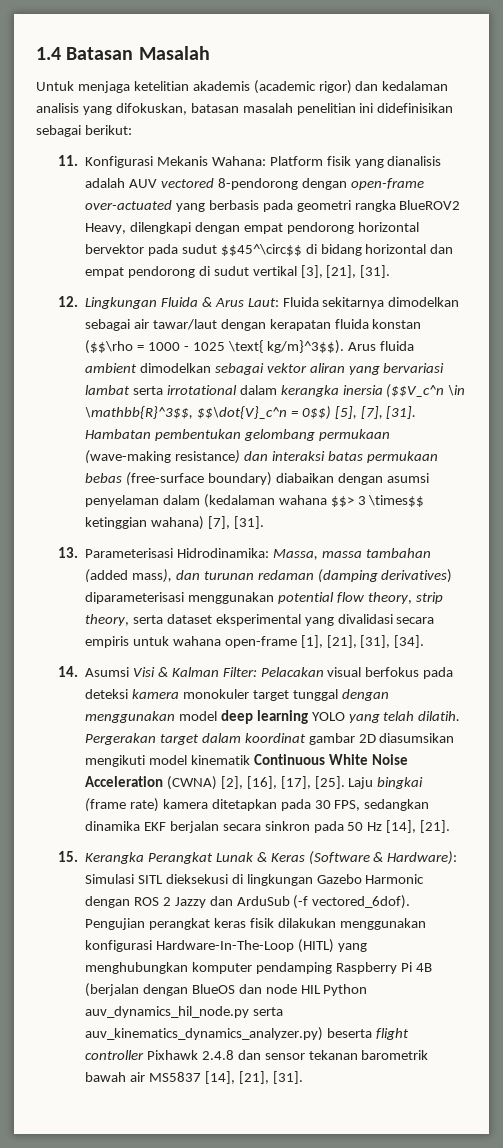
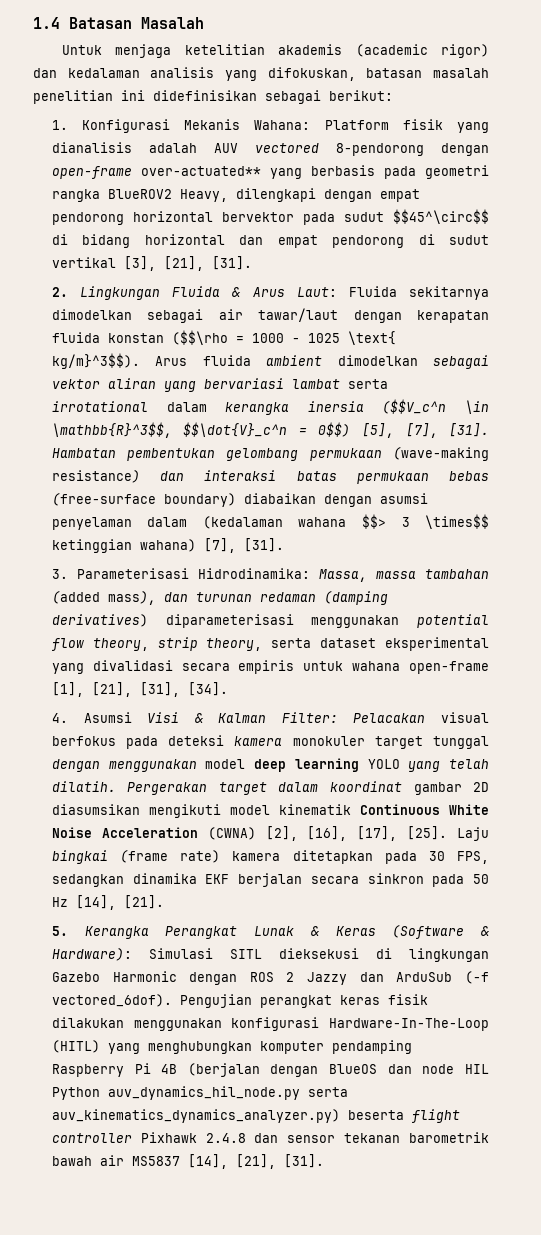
[57,155,78,166] 11. -> [51,120,68,130] 1.
[84,200,172,210] over-actuated -> [140,166,261,176] over-actuated**
[57,296,78,307] 12. -> [51,287,68,297] 2.
[57,547,78,558] 13. -> [51,569,68,579] 3.
[57,666,78,677] 14. -> [51,713,68,723] 4.
[57,851,78,862] 15. -> [51,926,68,936] 5.

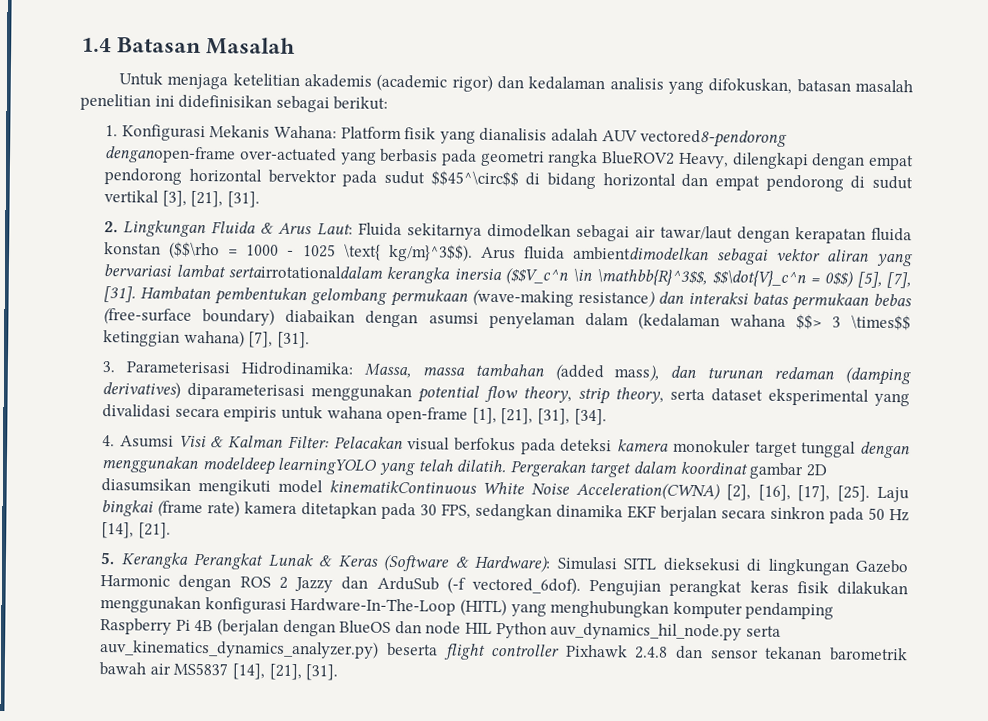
[254,143,489,156] [51,166,261,179] vectored 8-pendorong dengan open-frame over-actuated** -> [640,129,788,148] [104,146,337,164] vectored8-pendorong denganopen-frame over-actuated
[266,355,418,366] ambient dimodelkan -> [572,246,709,262] ambientdimodelkan
[347,379,388,389] [51,401,207,412] serta irrotational dalam -> [227,265,383,279] sertairrotationaldalam
[205,758,400,772] model deep learning YOLO -> [201,457,377,475] modeldeep learningYOLO
[278,804,489,815] [51,827,256,840] kinematik Continuous White Noise Acceleration (CWNA) -> [328,480,721,501] kinematikContinuous White Noise Acceleration(CWNA)

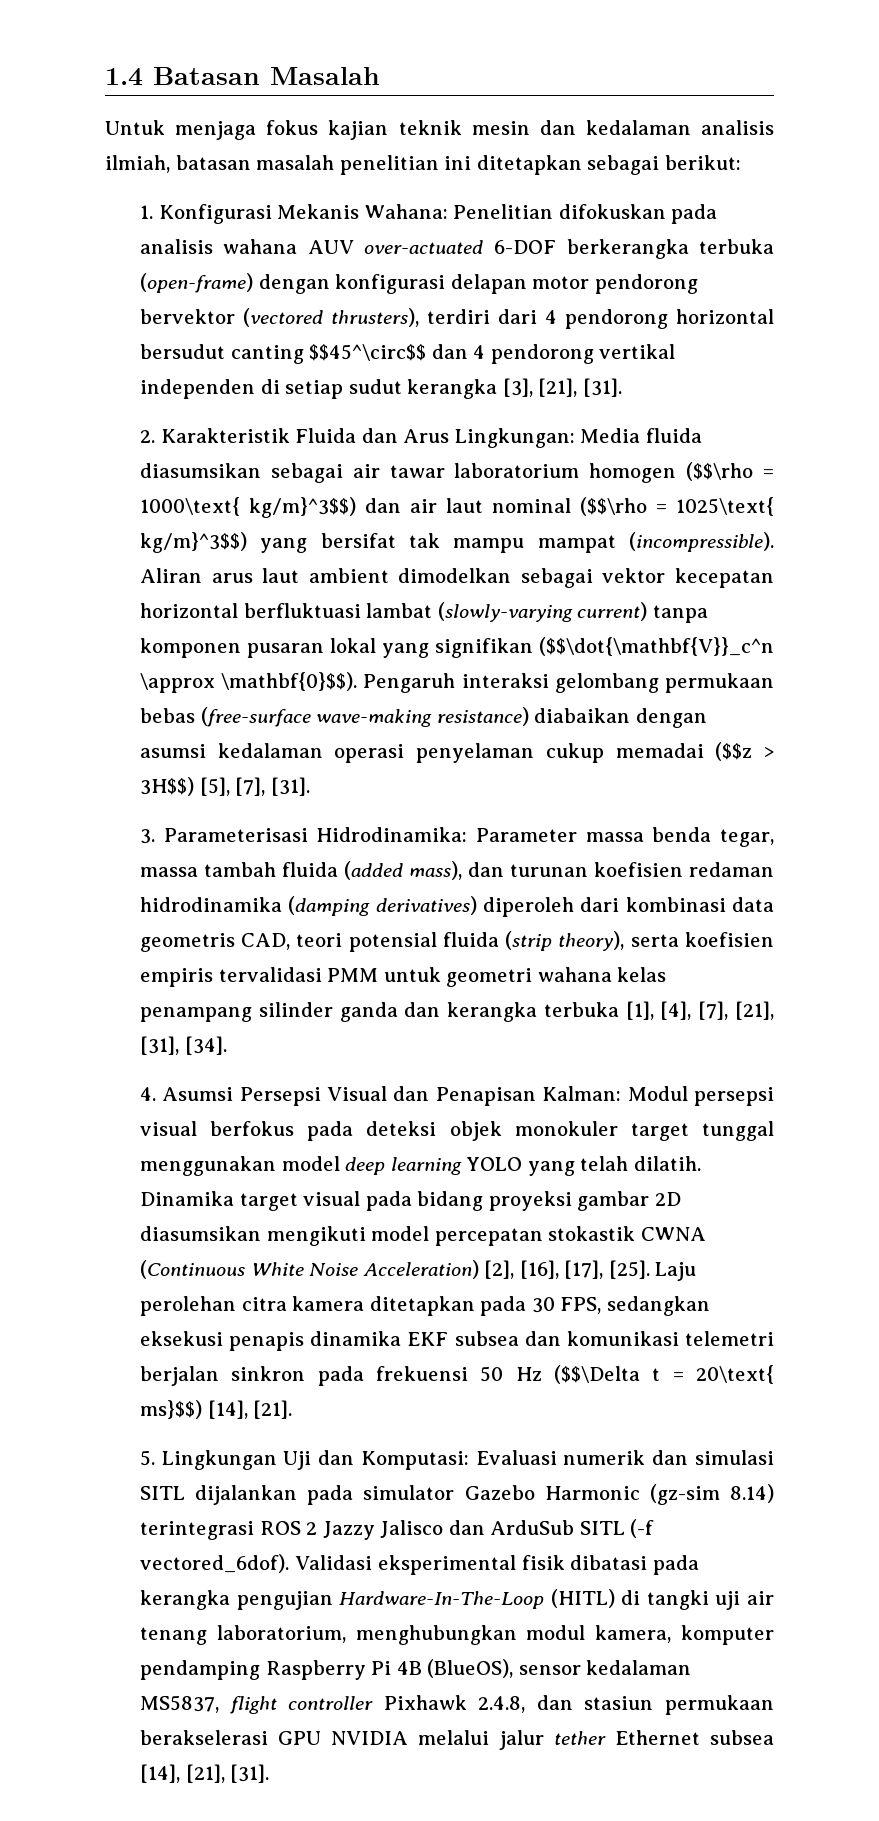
[232,73,493,92] ketelitian akademis (academic rigor) -> [266,120,530,140] fokus kajian teknik mesin
[667,78,793,95] yang difokuskan, -> [105,155,170,173] ilmiah,
[178,94,273,109] didefinisikan -> [476,155,582,175] ditetapkan
[340,126,788,148] [104,146,914,171] [104,168,914,192] [104,190,261,208] [104,220,913,244] [104,241,914,267] [103,264,911,289] [103,286,912,311] [103,307,911,331] [103,329,245,348] Platform fisik yang dianalisis adalah AUV vectored8-pendorong denganopen-frame over-actuated yang berbasis pada geometri rangka BlueROV2 Heavy, dilengkapi dengan empat pendorong horizontal bervektor pada sudut $$45^\circ$$ di bidang horizontal dan empat pendorong di sudut vertikal [3], [21], [31]. // 2. Lingkungan Fluida & Arus Laut: Fluida sekitarnya dimodelkan sebagai air tawar/laut dengan kerapatan fluida konstan ($$\rho = 1000 - 1025 \text{ kg/m}^3$$). Arus fluida ambientdimodelkan sebagai vektor aliran yang bervariasi lambat sertairrotationaldalam kerangka inersia ($$V_c^n \in \mathbb{R}^3$$, $$\dot{V}_c^n = 0$$) [5], [7], [31]. Hambatan pembentukan gelombang permukaan (wave-making resistance) dan interaksi batas permukaan bebas (free-surface boundary) diabaikan dengan asumsi penyelaman dalam (kedalaman wahana $$> 3 \times$$ ketinggian wahana) -> [453,204,718,224] [139,239,775,259] [139,273,698,294] [139,308,774,329] [139,344,676,364] [139,378,622,399] [139,428,702,448] [139,462,774,483] [139,497,774,518] [139,532,774,553] [139,568,774,588] [139,602,708,623] [139,637,775,658] [139,672,775,693] [139,707,707,728] [139,742,774,763] [139,777,230,796] Penelitian difokuskan pada analisis wahana AUV over-actuated 6-DOF berkerangka terbuka (open-frame) dengan konfigurasi delapan motor pendorong bervektor (vectored thrusters), terdiri dari 4 pendorong horizontal bersudut canting $$45^\circ$$ dan 4 pendorong vertikal independen di setiap sudut kerangka [3], [21], [31]. // 2. Karakteristik Fluida dan Arus Lingkungan: Media fluida diasumsikan sebagai air tawar laboratorium homogen ($$\rho = 1000\text{ kg/m}^3$$) dan air laut nominal ($$\rho = 1025\text{ kg/m}^3$$) yang bersifat tak mampu mampat (incompressible). Aliran arus laut ambient dimodelkan sebagai vektor kecepatan horizontal berfluktuasi lambat (slowly-varying current) tanpa komponen pusaran lokal yang signifikan ($$\dot{\mathbf{V}}_c^n \approx \mathbf{0}$$). Pengaruh interaksi gelombang permukaan bebas (free-surface wave-making resistance) diabaikan dengan asumsi kedalaman operasi penyelaman cukup memadai ($$z > 3H$$) [5],
[363,363,912,386] [102,381,910,407] [102,404,497,425] Massa, massa tambahan (added mass), dan turunan redaman (damping derivatives) diparameterisasi menggunakan potential flow theory, strip theory, serta dataset eksperimental yang divalidasi secara empiris untuk wahana open-frame [1], -> [475,827,774,847] [139,861,774,880] [139,896,774,917] [139,931,774,952] [139,967,667,987] [139,1001,729,1022] Parameter massa benda tegar, massa tambah fluida (added mass), dan turunan koefisien redaman hidrodinamika (damping derivatives) diperoleh dari kombinasi data geometris CAD, teori potensial fluida (strip theory), serta koefisien empiris tervalidasi PMM untuk geometri wahana kelas penampang silinder ganda dan kerangka terbuka [1], [4], [7],
[178,435,403,450] Visi & Kalman Filter: Pelacakan -> [239,1086,774,1106] Persepsi Visual dan Penapisan Kalman: Modul persepsi
[617,439,670,452] kamera -> [449,1121,502,1141] objek
[860,441,910,459] [101,456,748,478] dengan menggunakan modeldeep learningYOLO yang telah dilatih. Pergerakan target dalam koordinat -> [139,1156,701,1176] [139,1191,572,1211] menggunakan model deep learning YOLO yang telah dilatih. Dinamika target visual pada bidang proyeksi
[328,480,477,494] kinematikContinuous -> [434,1226,706,1246] [139,1260,245,1279] percepatan stokastik CWNA (Continuous
[576,481,721,501] Acceleration(CWNA) -> [362,1260,479,1279] Acceleration)
[101,499,241,518] bingkai (frame rate) -> [139,1296,287,1316] perolehan citra
[556,504,767,523] dinamika EKF berjalan secara -> [139,1331,774,1351] [139,1366,219,1386] eksekusi penapis dinamika EKF subsea dan komunikasi telemetri berjalan
(865, 515) none -> [375,1366,468,1381] frekuensi
[101,522,171,539] [100,552,909,576] [100,574,232,592] [14], [21]. // 5. Kerangka Perangkat Lunak & Keras (Software & Hardware): Simulasi SITL dieksekusi di lingkungan Gazebo Harmonic dengan -> [553,1365,775,1384] [139,1400,293,1419] [139,1450,775,1470] [139,1484,774,1505] [139,1521,254,1540] ($$\Delta t = 20\text{ ms}$$) [14], [21]. // 5. Lingkungan Uji dan Komputasi: Evaluasi numerik dan simulasi SITL dijalankan pada simulator Gazebo Harmonic (gz-sim 8.14) terintegrasi
(334, 584) none -> [380,1520,444,1538] Jalisco
(439, 583) none -> [579,1521,625,1535] SITL
[589,579,909,597] [100,596,670,618] Pengujian perangkat keras fisik dilakukan menggunakan konfigurasi Hardware-In-The-Loop (HITL) yang menghubungkan -> [294,1555,699,1575] [139,1589,774,1610] [139,1625,672,1645] Validasi eksperimental fisik dibatasi pada kerangka pengujian Hardware-In-The-Loop (HITL) di tangki uji air tenang laboratorium, menghubungkan modul kamera,
[217,618,781,641] [99,639,908,662] [99,662,229,676] (berjalan dengan BlueOS dan node HIL Python auv_dynamics_hil_node.py serta auv_kinematics_dynamics_analyzer.py) beserta flight controller Pixhawk 2.4.8 dan sensor tekanan barometrik bawah air MS5837 -> [427,1659,692,1678] [139,1695,774,1715] [139,1730,774,1750] (BlueOS), sensor kedalaman MS5837, flight controller Pixhawk 2.4.8, dan stasiun permukaan berakselerasi GPU NVIDIA melalui jalur tether Ethernet subsea

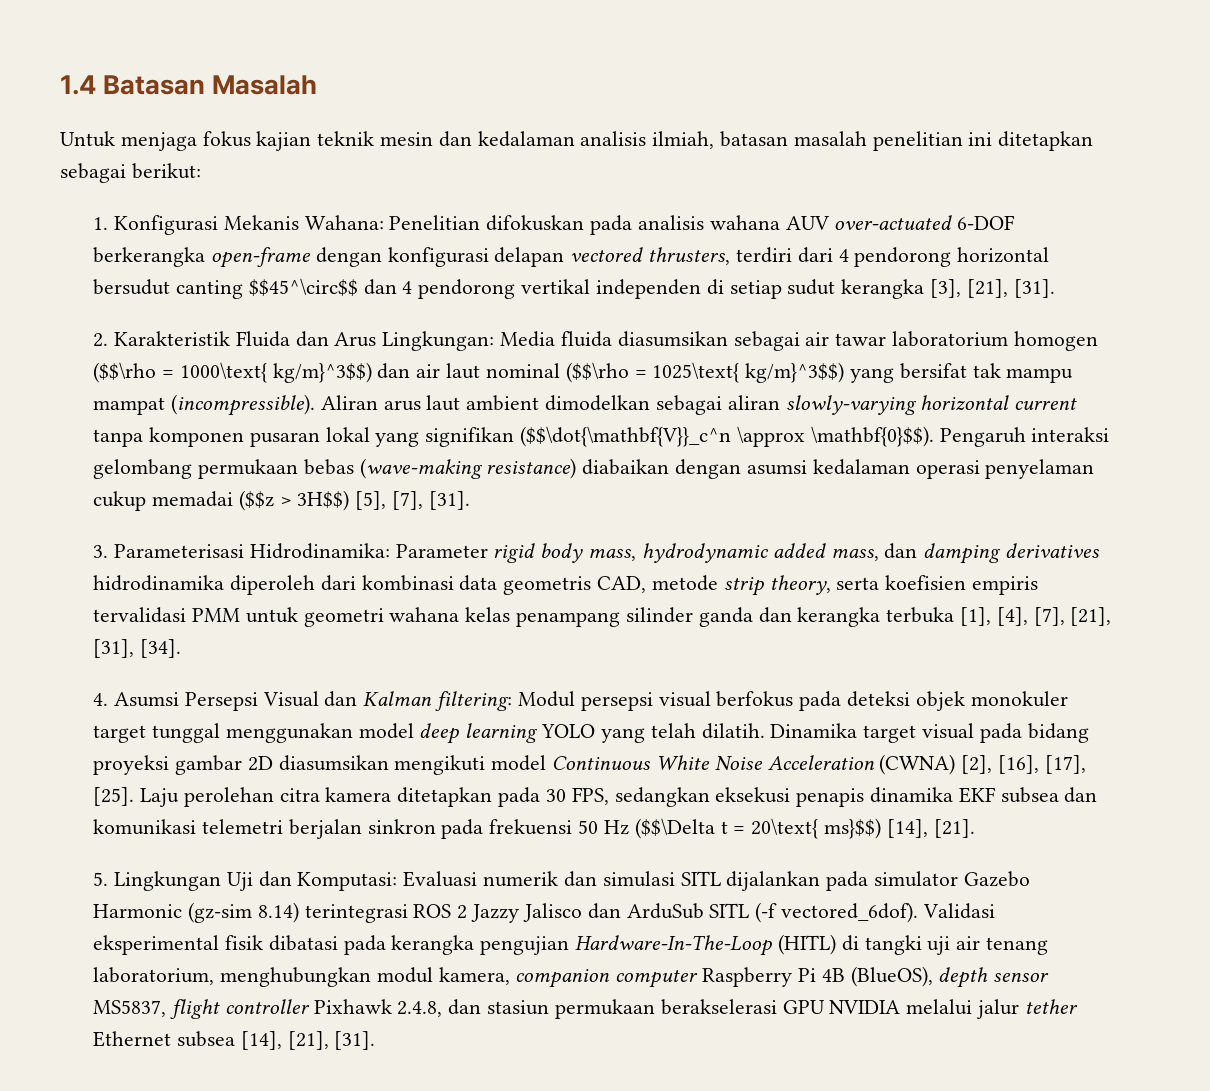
[699,239,775,254] [139,273,253,293] terbuka (open-frame) -> [211,247,312,268] open-frame
[532,274,698,294] [139,308,419,327] motor pendorong bervektor (vectored thrusters), -> [570,247,731,265] vectored thrusters,
[602,568,774,588] [139,602,648,622] vektor kecepatan horizontal berfluktuasi lambat (slowly-varying current) -> [727,395,1078,415] aliran slowly-varying horizontal current
[200,707,433,727] (free-surface wave-making -> [359,458,483,479] (wave-making
[585,827,774,847] [139,861,774,880] [139,896,477,916] massa benda tegar, massa tambah fluida (added mass), dan turunan koefisien redaman hidrodinamika (damping derivatives) -> [493,543,1100,564] [93,575,225,591] rigid body mass, hydrodynamic added mass, dan damping derivatives hidrodinamika
[296,931,625,952] teori potensial fluida (strip theory), -> [651,575,831,596] metode strip theory,
[435,1086,622,1106] Penapisan Kalman: -> [363,691,513,711] Kalman filtering:
[434,1226,706,1246] [139,1260,479,1279] percepatan stokastik CWNA (Continuous White Noise Acceleration) -> [552,754,956,775] Continuous White Noise Acceleration (CWNA)
[681,1625,775,1645] [139,1660,260,1680] komputer pendamping -> [515,969,699,988] companion computer
[518,1660,692,1675] sensor kedalaman -> [938,967,1050,988] depth sensor

